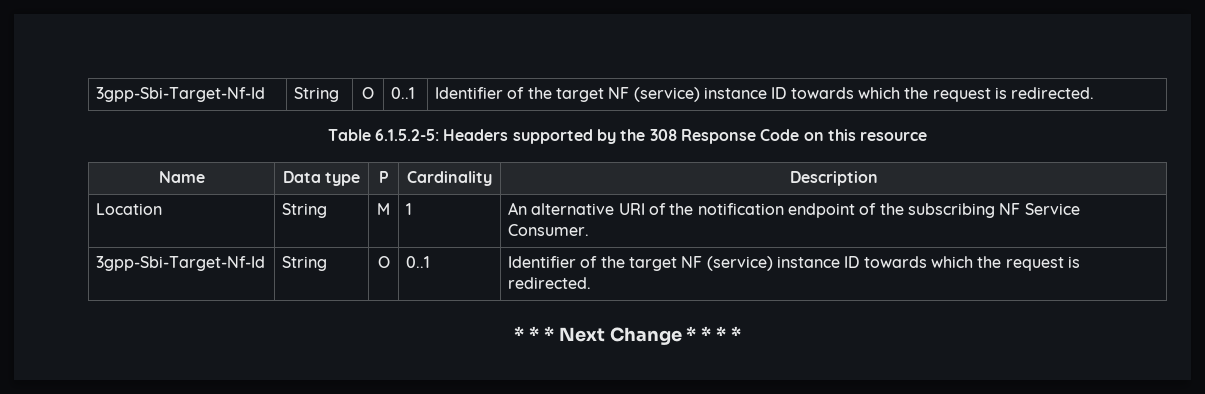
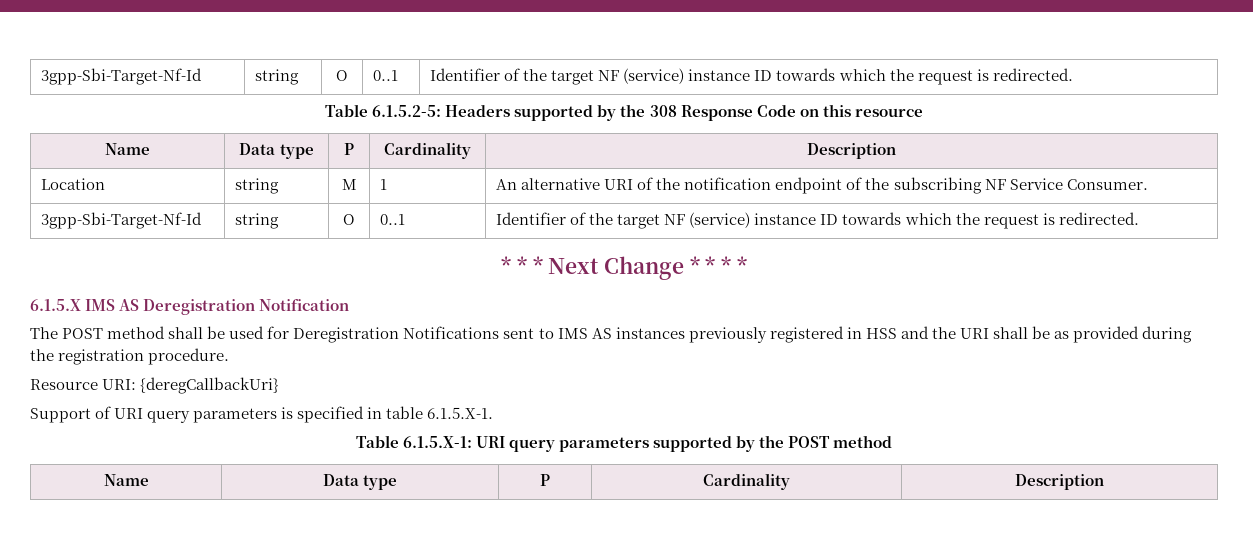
[96,87,266,102] [294,87,340,102] 3gpp-Sbi-Target-Nf-Id | String -> [41,68,203,85] [255,69,300,85] 3gpp-Sbi-Target-Nf-Id | string
[282,203,328,218] String -> [235,178,280,194] string
[282,256,328,271] String -> [235,213,280,229] string
(741, 333) none -> [30,299,350,315] [30,326,1193,343] [30,348,230,365] [30,377,280,394] [30,406,494,423] [355,435,893,452] [103,474,149,486] [322,474,398,490] [540,474,550,486] [703,473,790,490] [1015,474,1104,490] // 6.1.5.X IMS AS Deregistration Notification // The POST method shall be used for Deregistration Notifications sent to IMS AS instances previously registered in HSS and the URI shall be as provided during the registration procedure. // Resource URI: {deregCallbackUri} // Support of URI query parameters is specified in table 6.1.5.X-1. // Table 6.1.5.X-1: URI query parameters supported by the POST method // Name | Data type | P | Cardinality | Description

